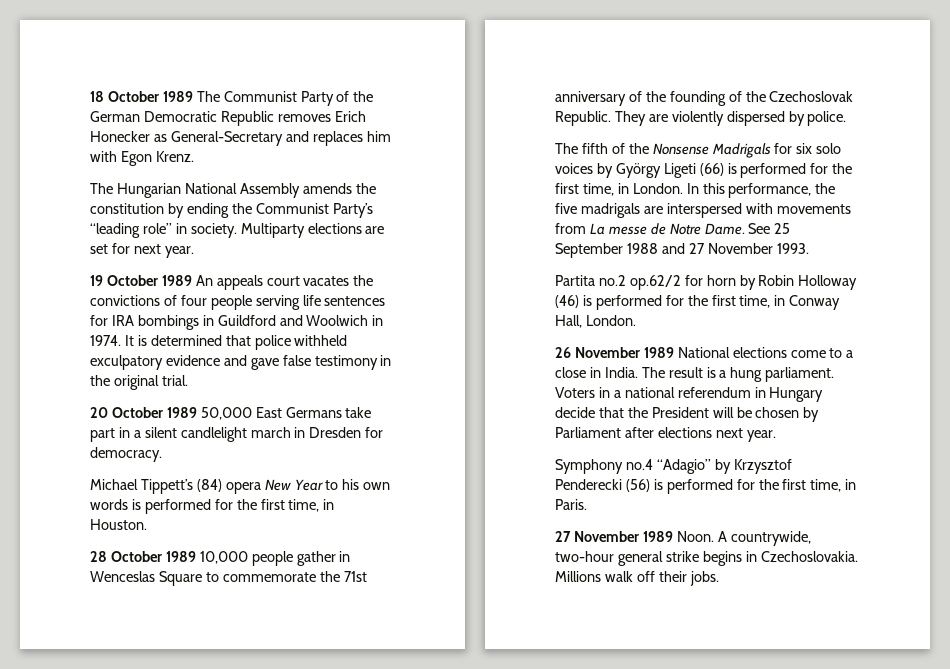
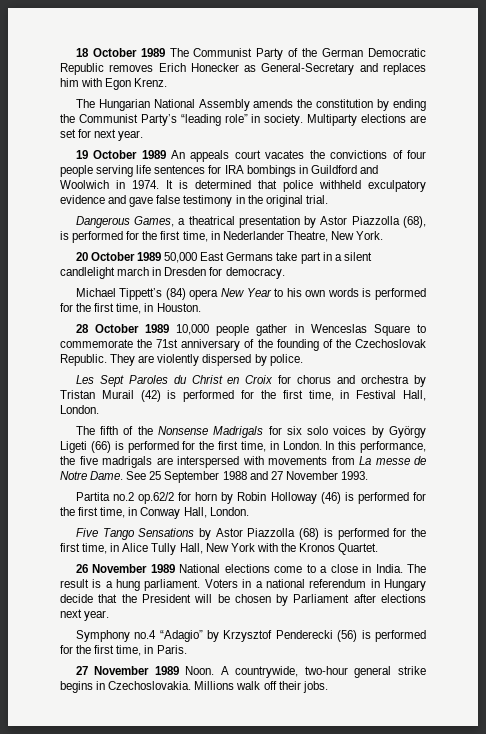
(188, 380) none -> [75,216,426,228] [60,231,384,243] // Dangerous Games, a theatrical presentation by Astor Piazzolla (68), is performed for the first time, in Nederlander Theatre, New York.
(847, 118) none -> [75,375,426,387] [60,390,426,402] [60,405,99,414] // Les Sept Paroles du Christ en Croix for chorus and orchestra by Tristan Murail (42) is performed for the first time, in Festival Hall, London.
(636, 320) none -> [75,528,426,540] [60,543,379,555] // Five Tango Sensations by Astor Piazzolla (68) is performed for the first time, in Alice Tully Hall, New York with the Kronos Quartet.

